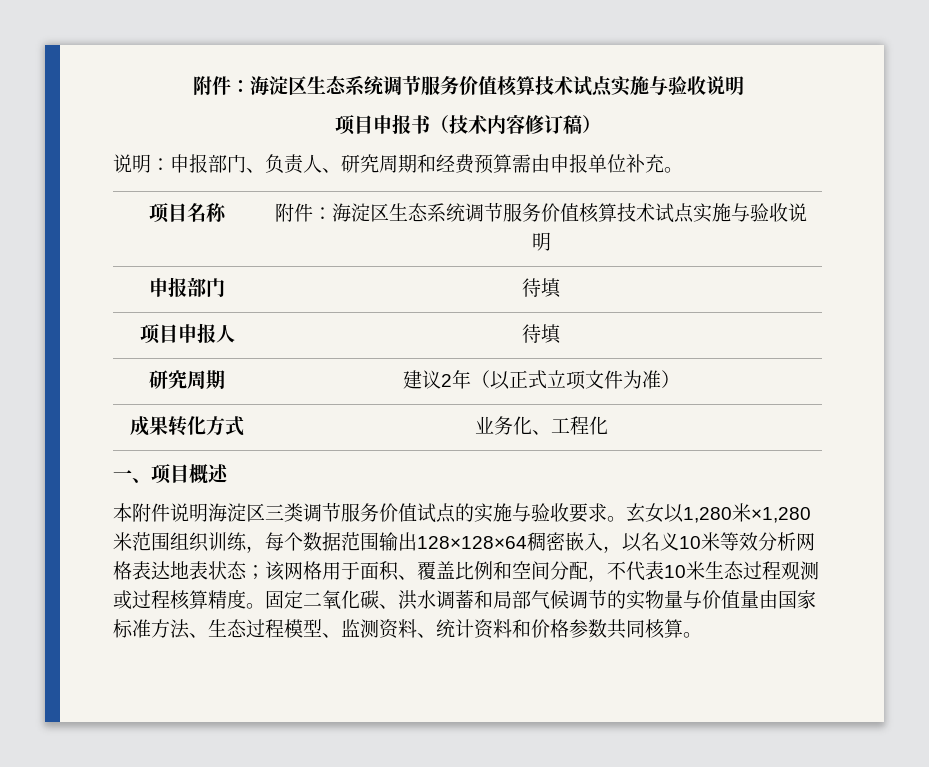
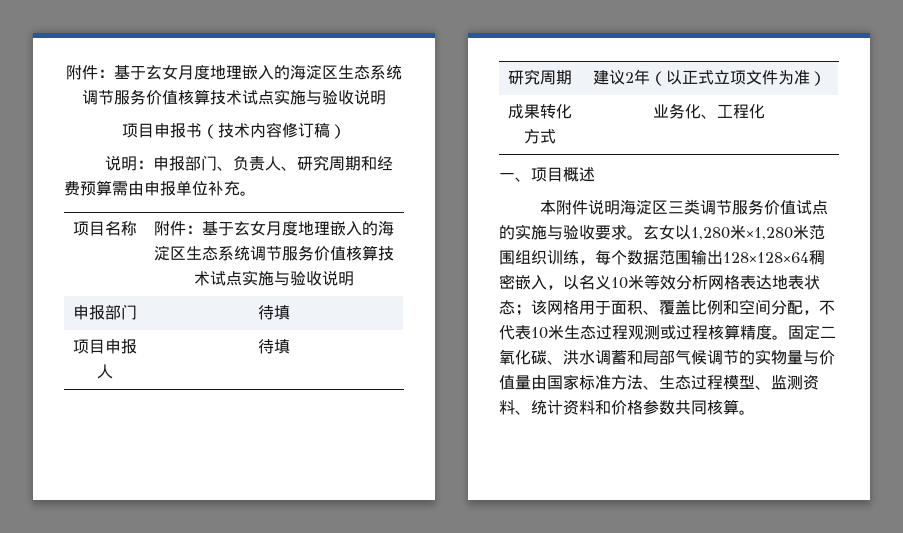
[192,76,250,96] 附件： -> [66,65,290,80] 附件：基于玄女月度地理嵌入的
(332, 213) none -> [202,221,378,236] 基于玄女月度地理嵌入的

